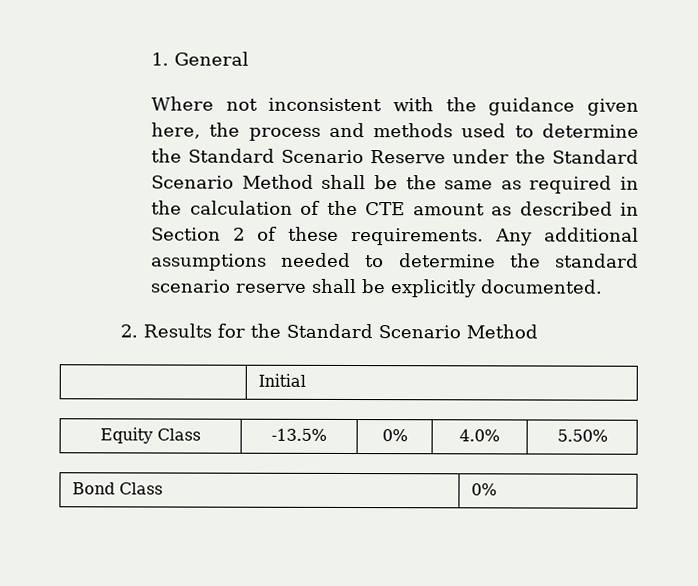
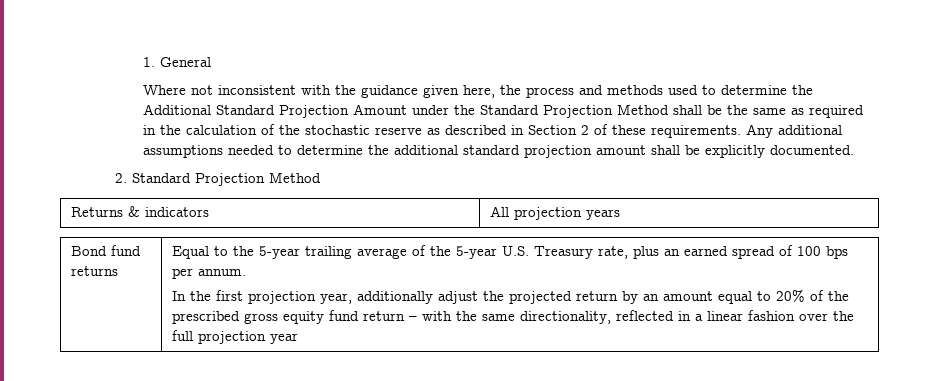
[188,148,447,164] Standard Scenario Reserve -> [143,104,408,118] Additional Standard Projection Amount
[151,175,235,189] Scenario -> [543,105,614,118] Projection
[365,202,485,216] CTE amount -> [305,125,423,135] stochastic reserve
[554,253,639,268] [151,279,308,293] standard scenario reserve -> [394,145,647,158] additional standard projection amount
[142,323,538,339] [258,373,307,387] [100,427,201,444] [271,428,327,441] [381,429,408,442] [459,429,500,442] [556,429,608,442] [72,482,164,495] [471,483,498,496] Results for the Standard Scenario Method // | Initial // Equity Class | -13.5% | 0% | 4.0% | 5.50% // Bond Class | 0% -> [132,172,322,186] [71,206,210,217] [490,206,621,220] [71,245,142,256] [71,266,119,276] [172,245,849,259] [172,268,247,279] [172,289,850,304] [172,310,855,324] [172,330,299,344] Standard Projection Method // Returns & indicators | All projection years // Bond fund returns | Equal to the 5-year trailing average of the 5-year U.S. Treasury rate, plus an earned spread of 100 bps per annum. // In the first projection year, additionally adjust the projected return by an amount equal to 20% of the prescribed gross equity fund return – with the same directionality, reflected in a linear fashion over the full projection year

